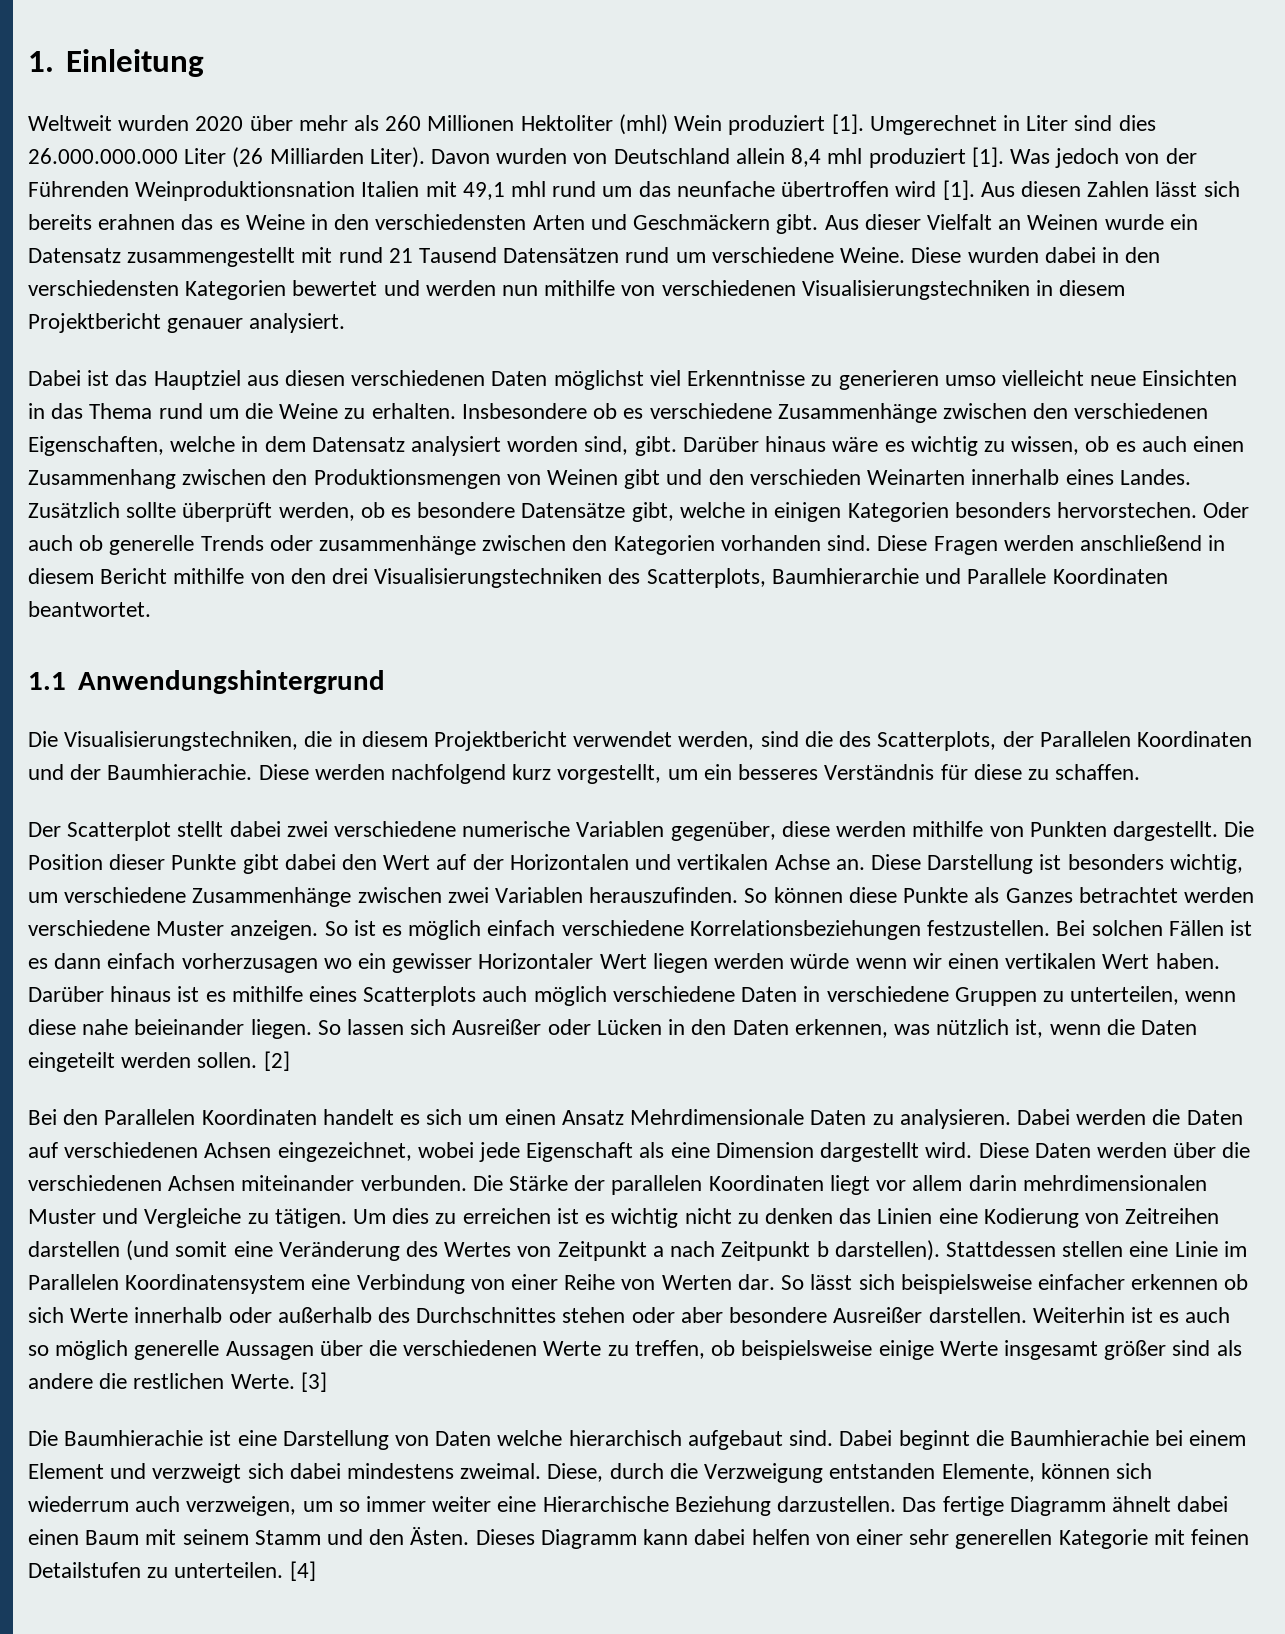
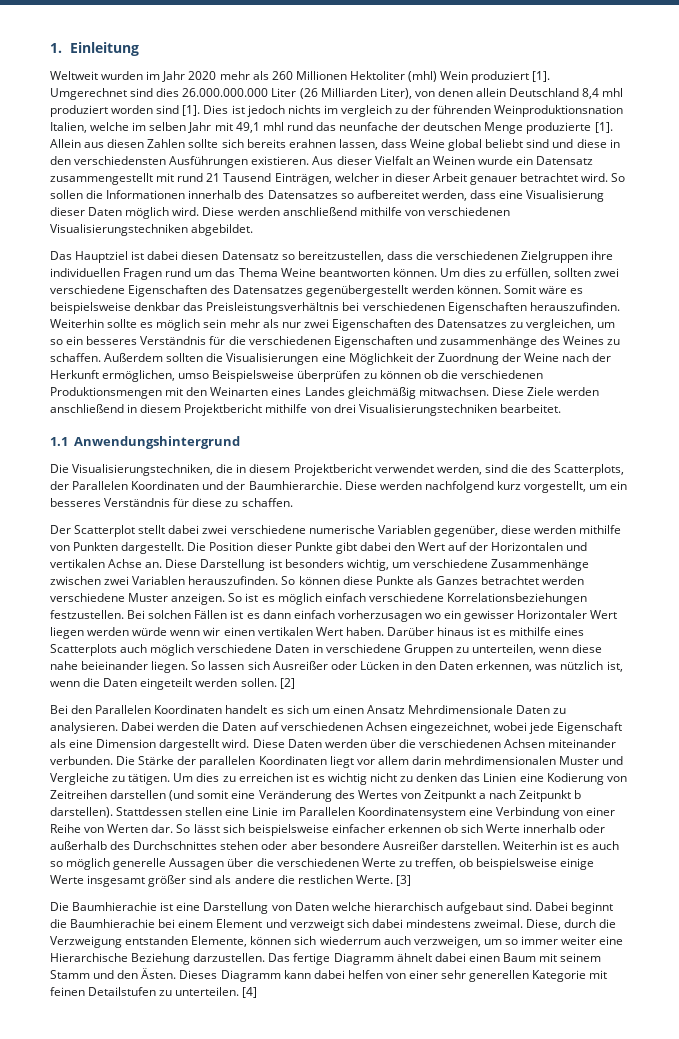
[195,115,293,131] 2020 über -> [146,71,217,82] im Jahr 2020
[1002,115,1069,131] in Liter -> (127, 94) none
[369,147,1197,168] [28,181,420,201] Liter). Davon wurden von Deutschland allein 8,4 mhl produziert [1]. Was jedoch von der Führenden Weinproduktionsnation Italien -> [379,88,624,99] [50,105,624,117] [50,122,212,133] Liter), von denen allein Deutschland 8,4 mhl produziert worden sind [1]. Dies ist jedoch nichts im vergleich zu der führenden Weinproduktionsnation Italien, welche im selben Jahr
[602,186,633,197] um -> (313, 126) none
[781,180,1015,200] übertroffen wird [1]. Aus -> [401,122,613,134] [50,139,105,148] der deutschen Menge produzierte [1]. Allein aus
[1155,181,1198,197] lässt -> [188,139,219,148] sollte
[181,214,819,234] das es Weine in den verschiedensten Arten und Geschmäckern gibt. -> [338,139,620,151] [50,156,310,168] lassen, dass Weine global beliebt sind und diese in den verschiedensten Ausführungen existieren.
[503,247,1161,263] [28,280,1126,300] [28,313,346,333] [28,370,1238,390] [28,403,1209,423] [28,436,1244,456] [28,469,1191,489] [28,502,1250,522] [28,535,998,555] Datensätzen rund um verschiedene Weine. Diese wurden dabei in den verschiedensten Kategorien bewertet und werden nun mithilfe von verschiedenen Visualisierungstechniken in diesem Projektbericht genauer analysiert. // Dabei ist das Hauptziel aus diesen verschiedenen Daten möglichst viel Erkenntnisse zu generieren umso vielleicht neue Einsichten in das Thema rund um die Weine zu erhalten. Insbesondere ob es verschiedene Zusammenhänge zwischen den verschiedenen Eigenschaften, welche in dem Datensatz analysiert worden sind, gibt. Darüber hinaus wäre es wichtig zu wissen, ob es auch einen Zusammenhang zwischen den Produktionsmengen von Weinen gibt und den verschieden Weinarten innerhalb eines Landes. Zusätzlich sollte überprüft werden, ob es besondere Datensätze gibt, welche in einigen Kategorien besonders hervorstechen. Oder auch ob generelle Trends oder zusammenhänge zwischen den Kategorien vorhanden sind. Diese Fragen -> [274,173,626,185] [50,190,605,202] [50,207,510,219] [50,224,254,236] [50,251,614,263] [50,268,620,280] [50,285,583,297] [50,302,620,314] [50,319,616,331] [50,336,621,348] [50,353,612,365] [50,370,543,382] [50,387,554,399] Einträgen, welcher in dieser Arbeit genauer betrachtet wird. So sollen die Informationen innerhalb des Datensatzes so aufbereitet werden, dass eine Visualisierung dieser Daten möglich wird. Diese werden anschließend mithilfe von verschiedenen Visualisierungstechniken abgebildet. // Das Hauptziel ist dabei diesen Datensatz so bereitzustellen, dass die verschiedenen Zielgruppen ihre individuellen Fragen rund um das Thema Weine beantworten können. Um dies zu erfüllen, sollten zwei verschiedene Eigenschaften des Datensatzes gegenübergestellt werden können. Somit wäre es beispielsweise denkbar das Preisleistungsverhältnis bei verschiedenen Eigenschaften herauszufinden. Weiterhin sollte es möglich sein mehr als nur zwei Eigenschaften des Datensatzes zu vergleichen, um so ein besseres Verständnis für die verschiedenen Eigenschaften und zusammenhänge des Weines zu schaffen. Außerdem sollten die Visualisierungen eine Möglichkeit der Zuordnung der Weine nach der Herkunft ermöglichen, umso Beispielsweise überprüfen zu können ob die verschiedenen Produktionsmengen mit den Weinarten eines Landes gleichmäßig mitwachsen. Diese Ziele
[100,568,326,584] Bericht mithilfe von den -> [184,404,331,416] Projektbericht mithilfe von
[608,568,1168,588] [28,601,151,617] des Scatterplots, Baumhierarchie und Parallele Koordinaten beantwortet. -> [499,404,561,413] bearbeitet.
[107,764,253,780] Baumhierachie. -> [248,481,342,490] Baumhierarchie.

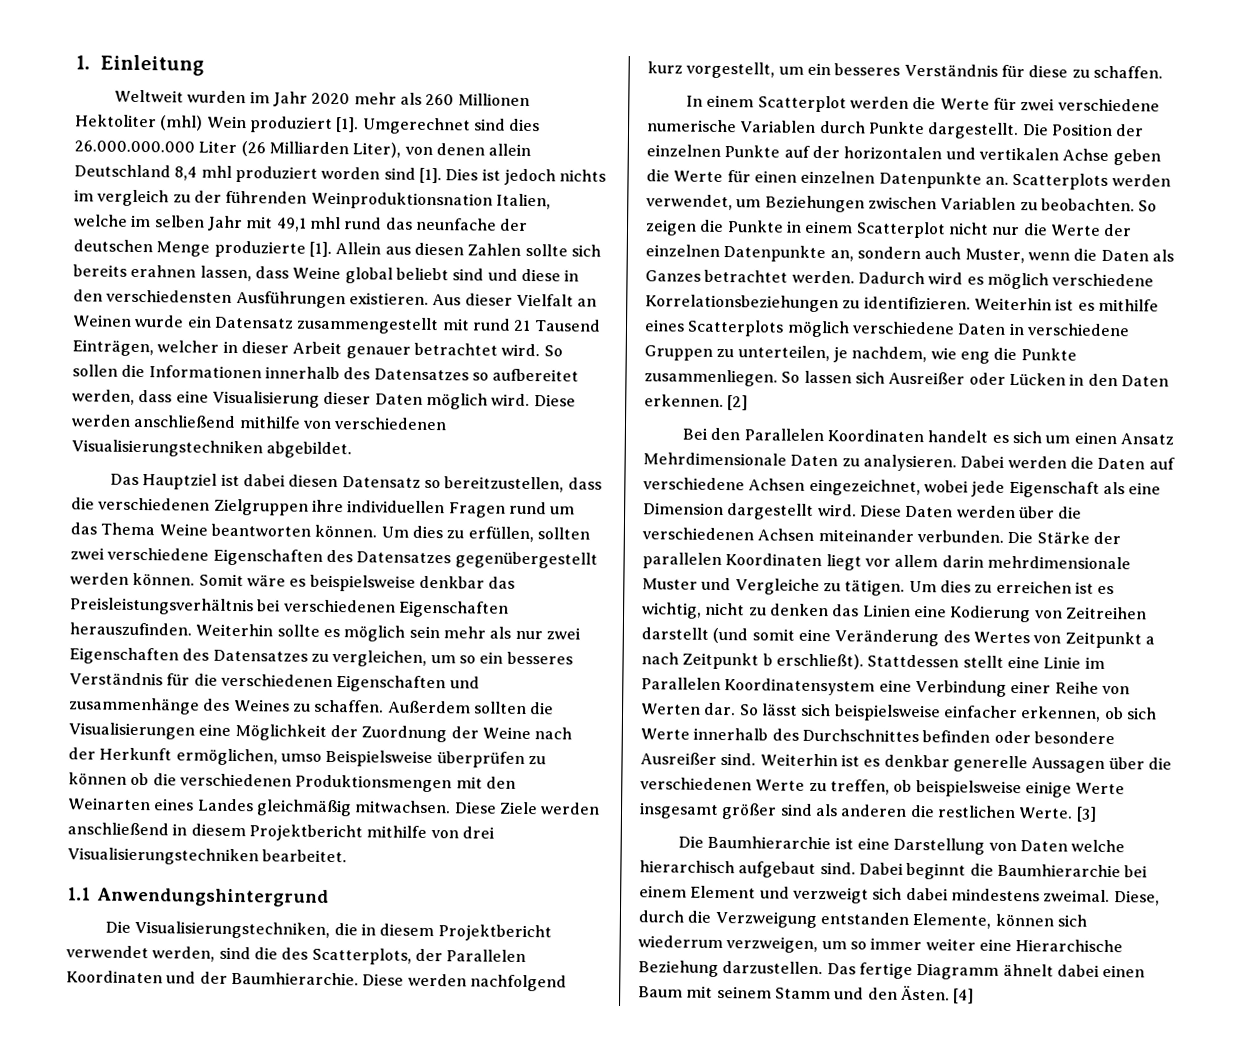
[50,525,622,537] [50,542,446,554] Der Scatterplot stellt dabei zwei verschiedene numerische Variablen gegenüber, diese werden mithilfe von Punkten dargestellt. Die Position dieser Punkte gibt dabei den Wert -> [686,94,1160,113] [647,119,1145,140] [646,144,781,158] In einem Scatterplot werden die Werte für zwei verschiedene numerische Variablen durch Punkte dargestellt. Die Position der einzelnen Punkte
[491,542,564,551] Horizontalen -> [843,146,943,160] horizontalen
[145,559,590,571] [50,576,585,585] [50,593,366,605] an. Diese Darstellung ist besonders wichtig, um verschiedene Zusammenhänge zwischen zwei Variablen herauszufinden. So können diese Punkte als Ganzes betrachtet werden verschiedene Muster anzeigen. So ist es möglich einfach -> [1112,149,1161,166] [646,169,1171,190] [646,194,1158,213] [645,219,1133,239] [645,244,1174,264] [645,269,1049,290] geben die Werte für einen einzelnen Datenpunkte an. Scatterplots werden verwendet, um Beziehungen zwischen Variablen zu beobachten. So zeigen die Punkte in einem Scatterplot nicht nur die Werte der einzelnen Datenpunkte an, sondern auch Muster, wenn die Daten als Ganzes betrachtet werden. Dadurch wird es möglich
[50,610,618,622] [50,627,475,639] festzustellen. Bei solchen Fällen ist es dann einfach vorherzusagen wo ein gewisser Horizontaler Wert liegen werden würde wenn wir einen vertikalen Wert haben. Darüber hinaus -> [842,296,1052,311] zu identifizieren. Weiterhin
[120,644,148,653] auch -> (785, 328) none
[539,644,603,653] [50,661,189,673] wenn diese nahe beieinander liegen. -> [832,346,1077,364] [644,369,778,387] je nachdem, wie eng die Punkte zusammenliegen.
[476,661,623,672] [50,678,277,690] erkennen, was nützlich ist, wenn die Daten eingeteilt werden sollen. -> [644,394,724,408] erkennen.
[280,722,363,731] verschiedenen -> [643,477,745,491] verschiedene
[444,756,557,765] mehrdimensionalen -> [986,555,1131,570] mehrdimensionale
[327,773,367,785] wichtig -> [642,602,702,619] wichtig,
[110,790,167,799] darstellen -> [641,627,709,640] darstellt
[50,807,223,818] darstellen). Stattdessen stellen -> [775,653,1004,670] erschließt). Stattdessen stellt
[563,810,584,816] von -> (1007, 688) none
[387,824,441,833] erkennen -> [1020,706,1102,722] erkennen,
[579,824,606,833] [50,841,317,850] oder außerhalb des Durchschnittes stehen oder aber -> [771,728,1031,744] des Durchschnittes befinden oder
[440,841,620,850] [50,858,111,870] darstellen. Weiterhin ist es auch so möglich -> [720,753,950,768] sind. Weiterhin ist es denkbar
[234,875,275,884] andere -> [840,804,908,817] anderen
[72,902,158,911] Baumhierachie -> [707,835,832,850] Baumhierarchie
[70,919,156,928] Baumhierachie -> [996,863,1121,878] Baumhierarchie
[383,936,411,945] auch -> (723, 942) none
[179,970,608,982] [50,987,240,996] Dieses Diagramm kann dabei helfen von einer sehr generellen Kategorie mit feinen Detailstufen zu unterteilen. -> (950, 992) none

